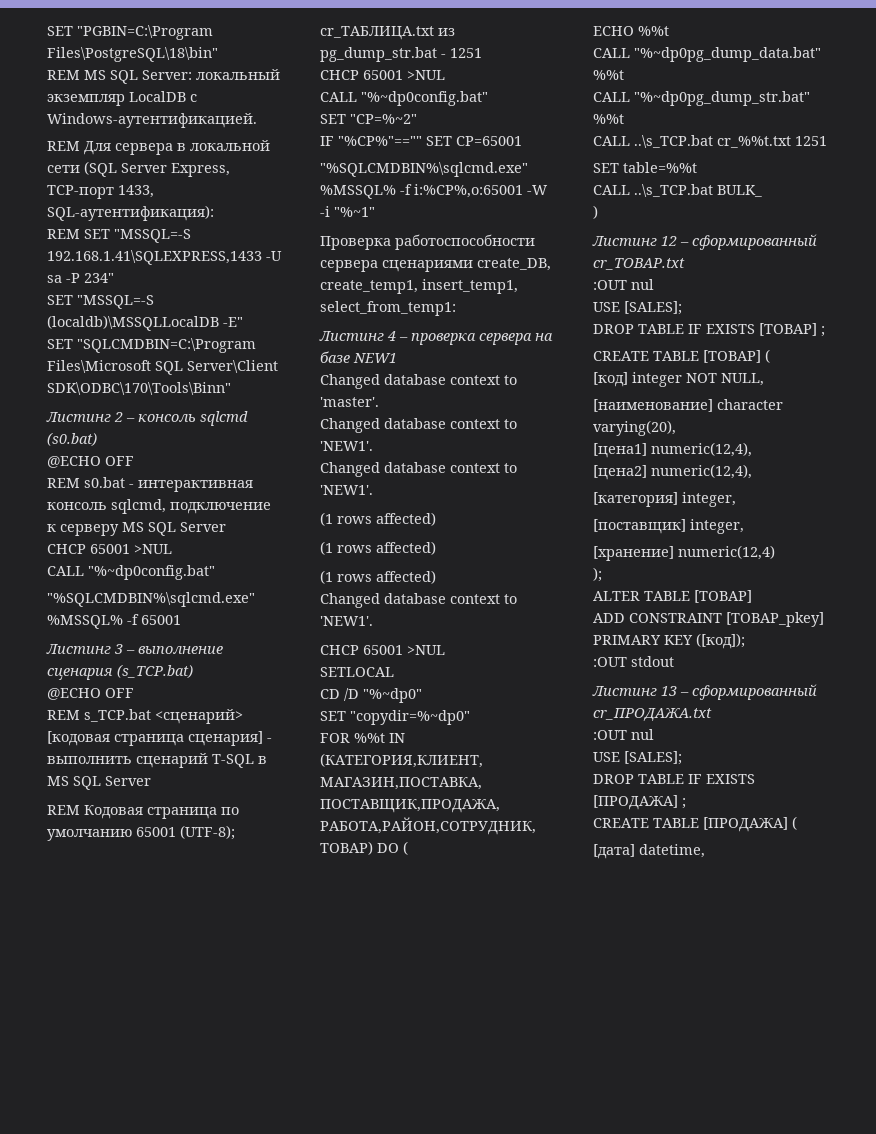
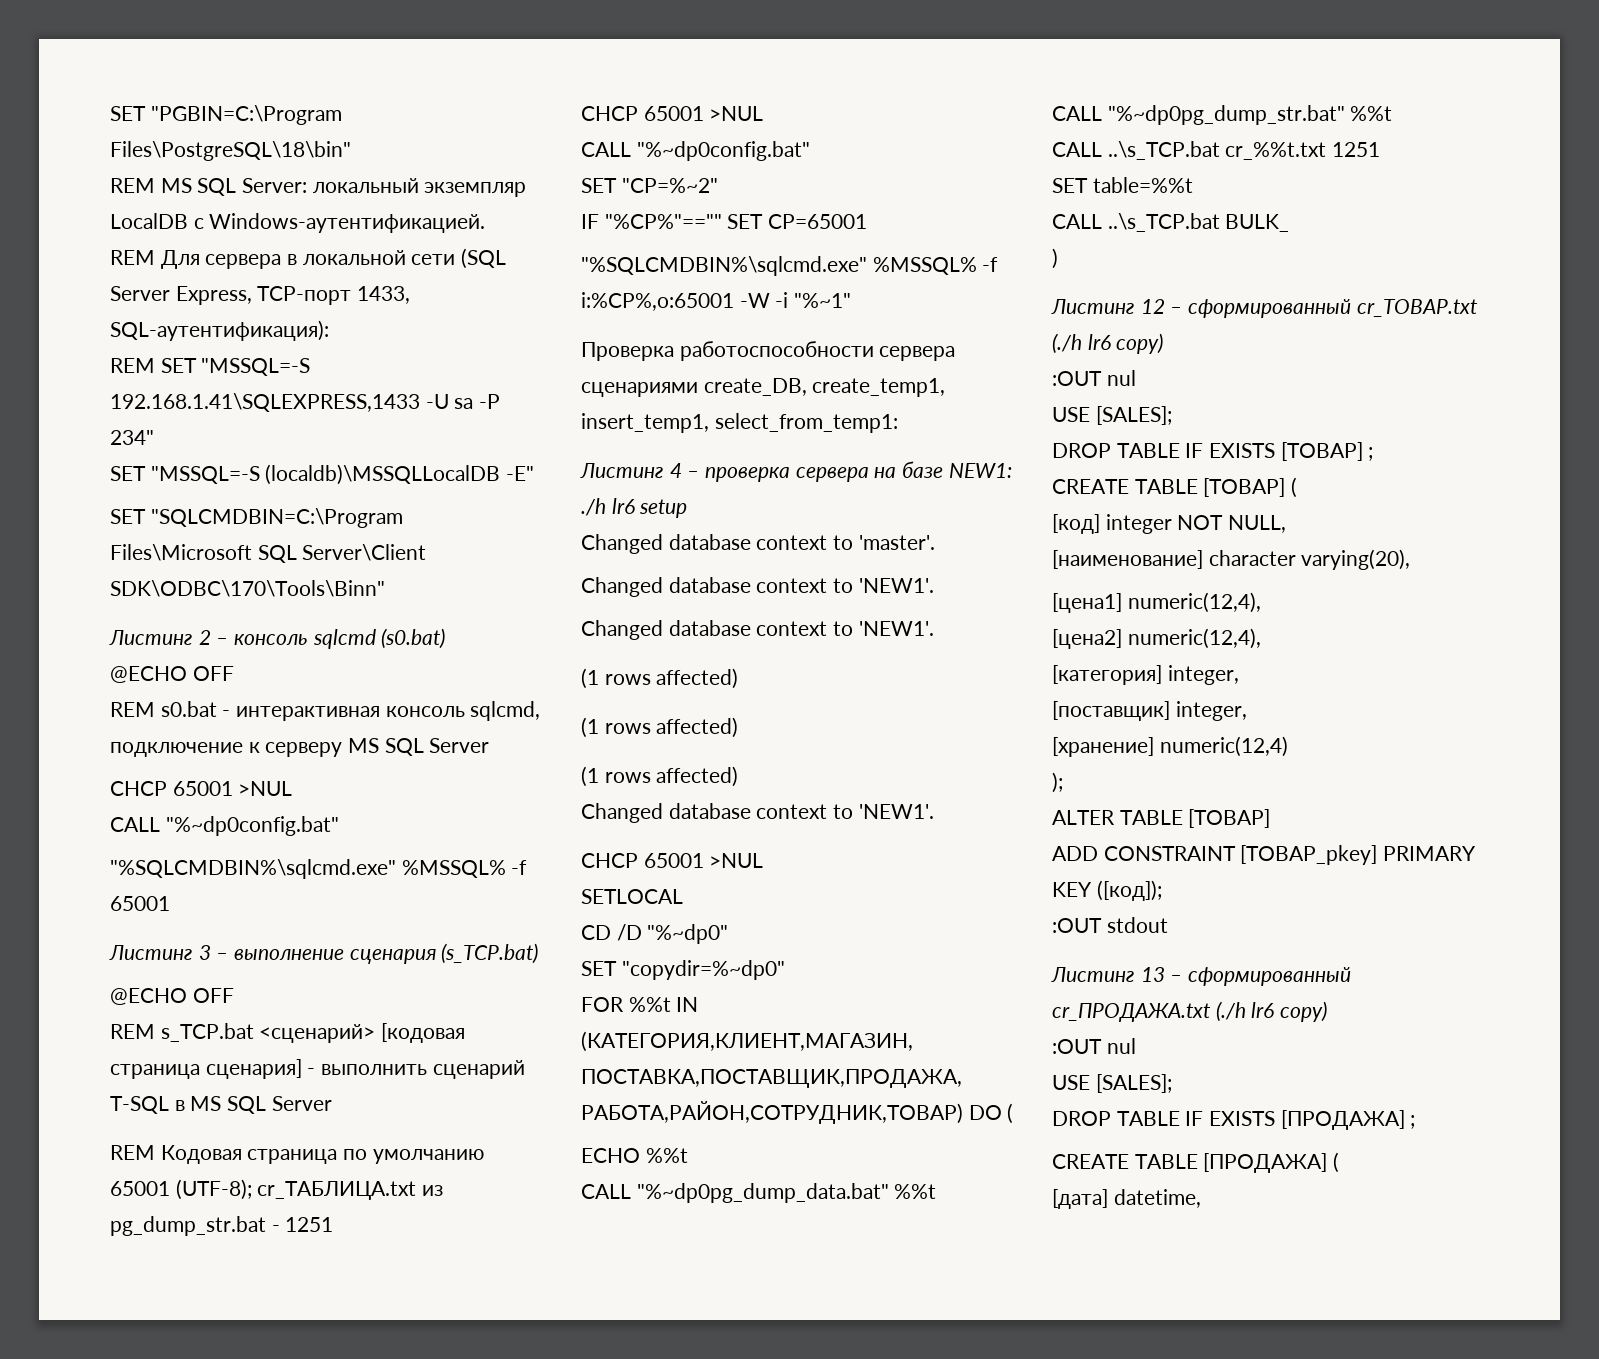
[353,353,397,363] NEW1 -> [948,463,1012,478] [581,498,688,518] NEW1: ./h lr6 setup
(685, 264) none -> [1052,333,1164,354] (./h lr6 copy)
(712, 714) none -> [1215,1001,1328,1022] (./h lr6 copy)

